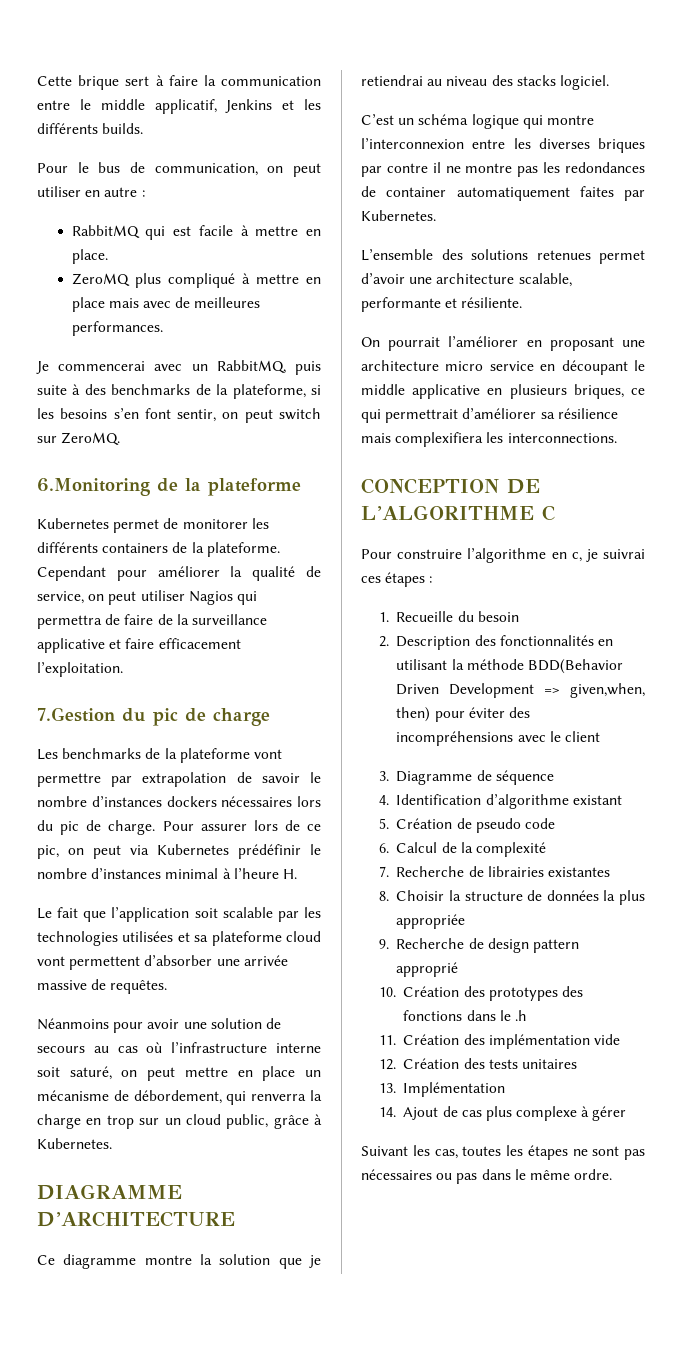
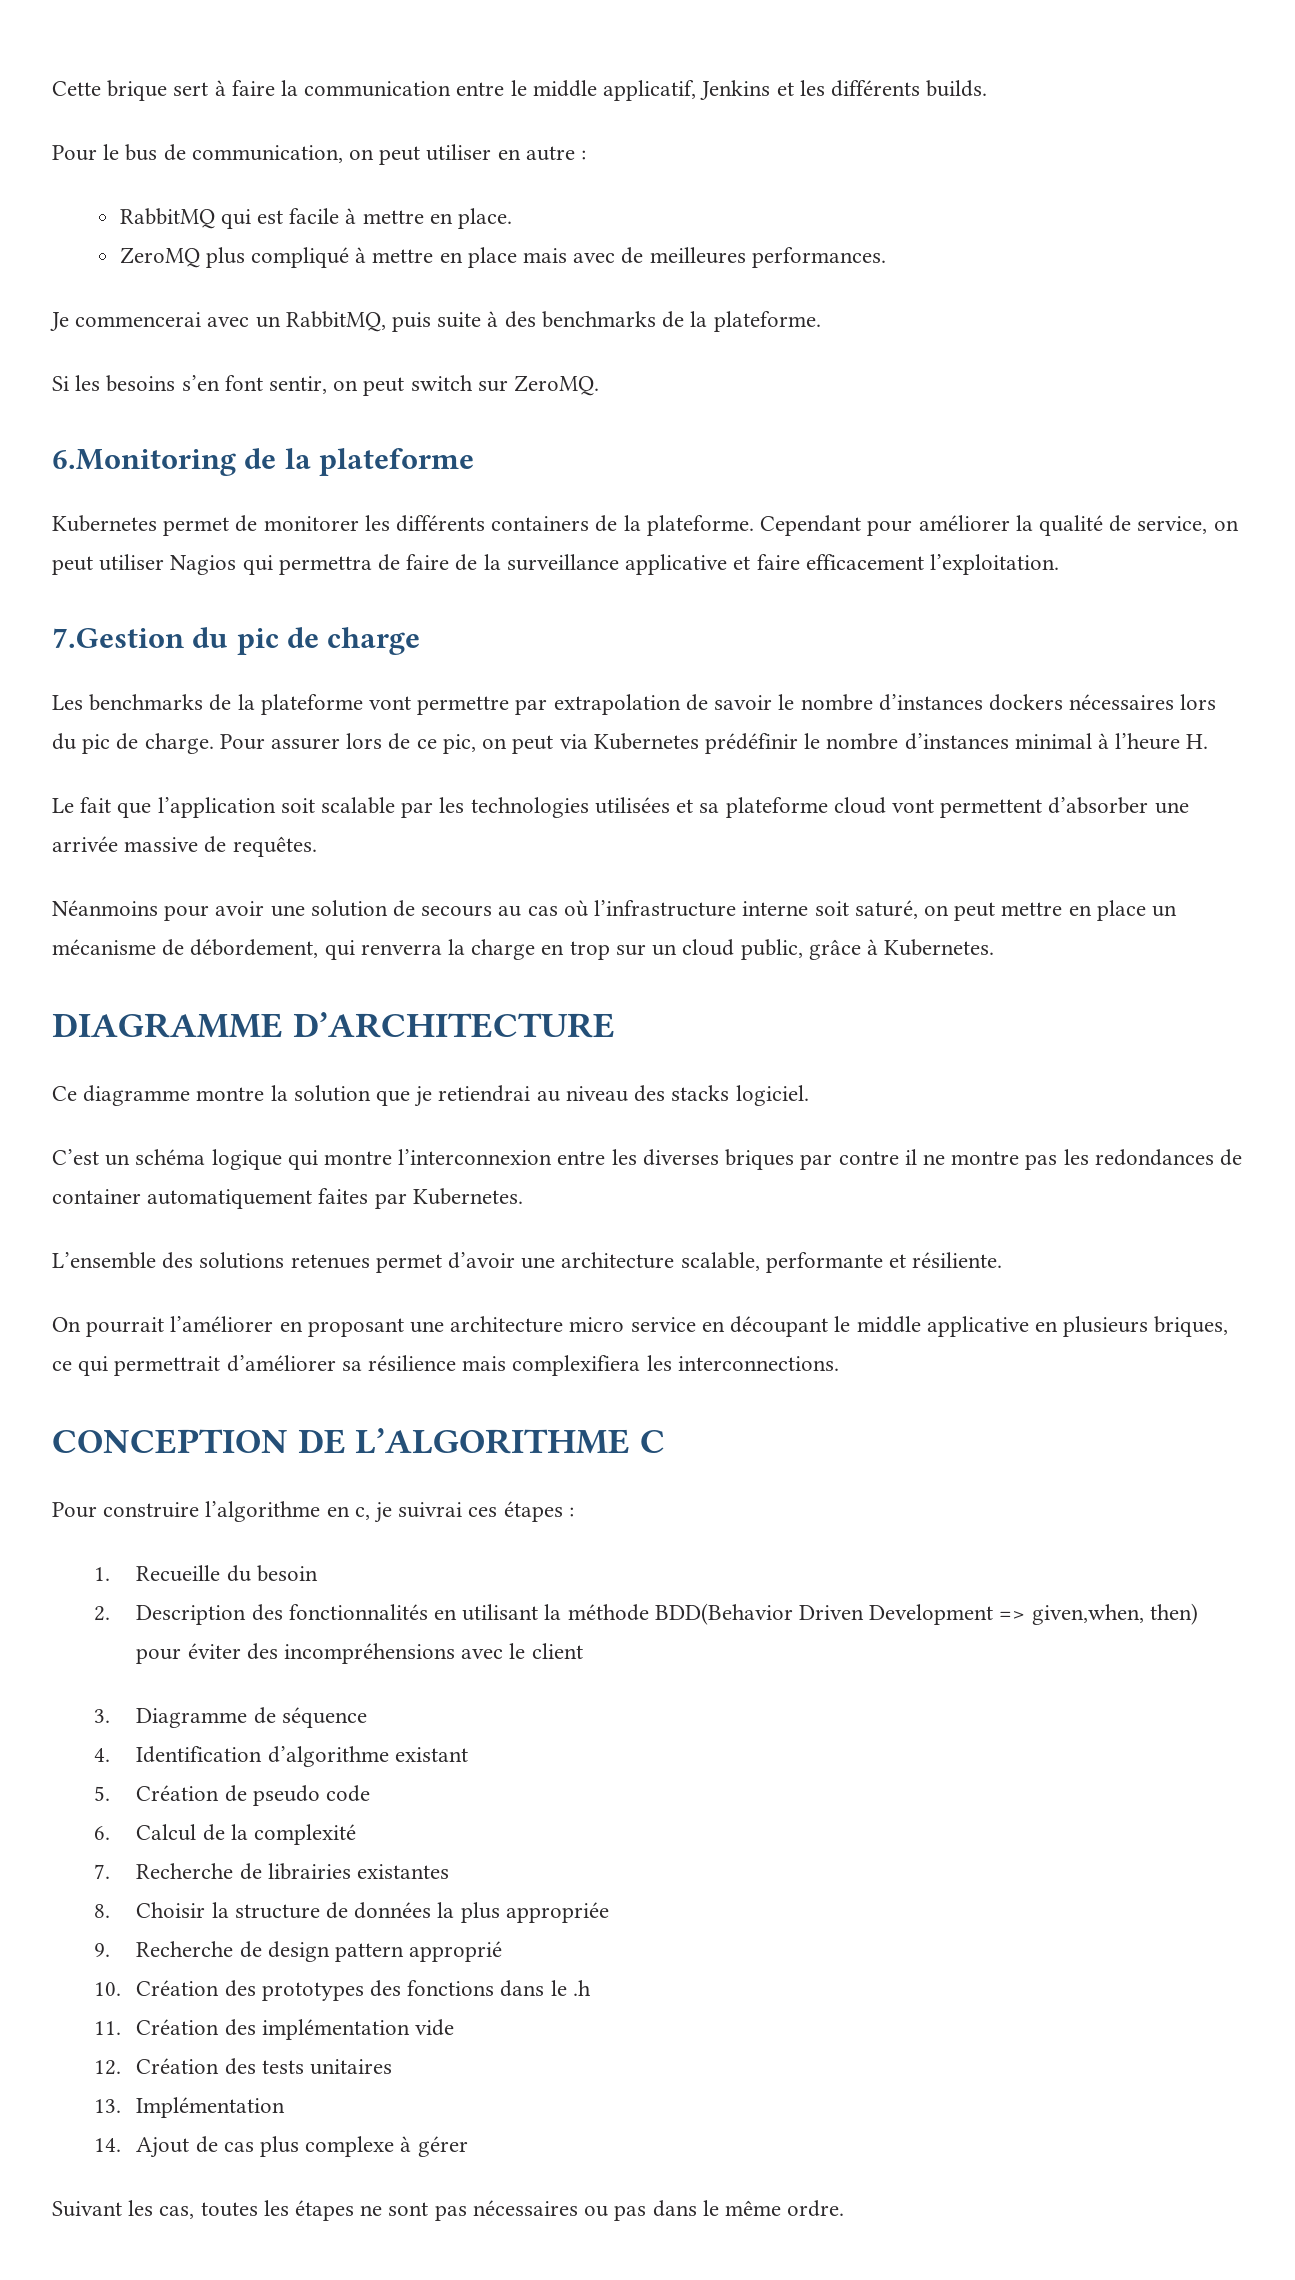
[232,384,321,399] plateforme, si -> [713,311,821,332] [52,376,69,391] plateforme. // Si

